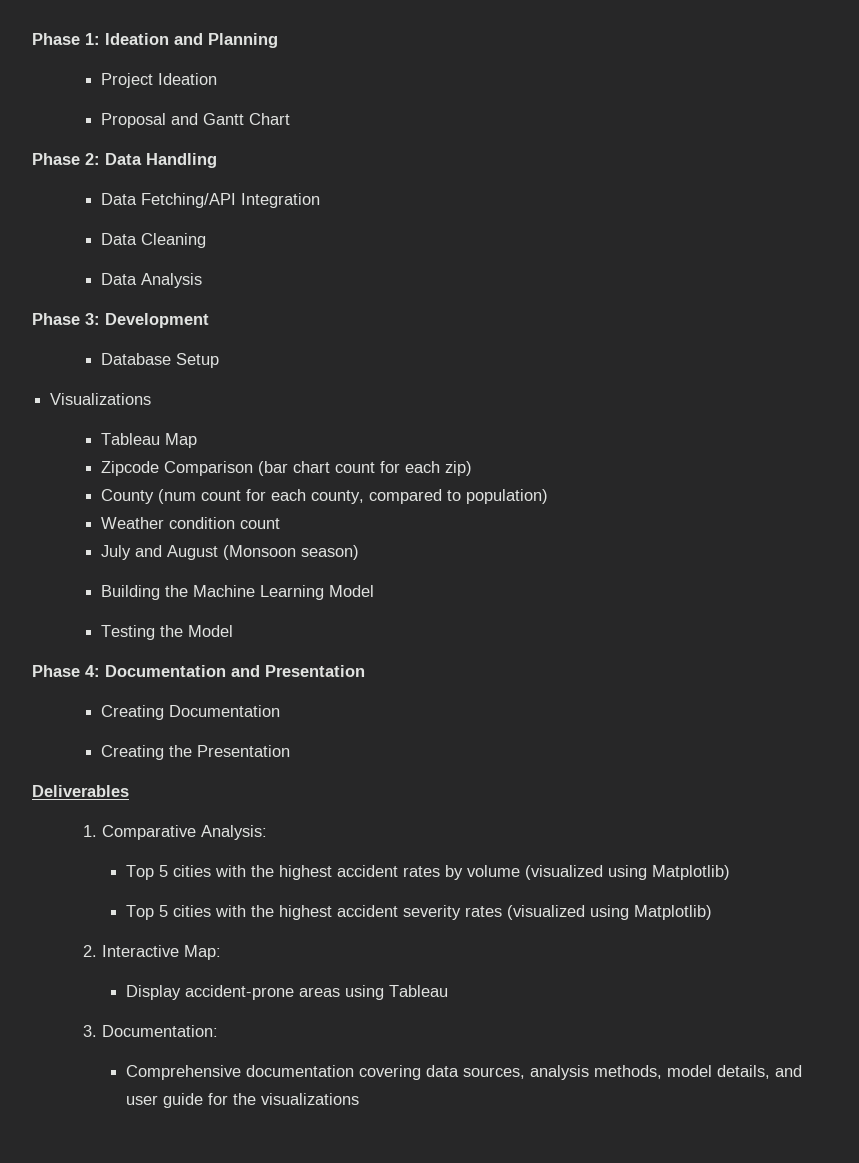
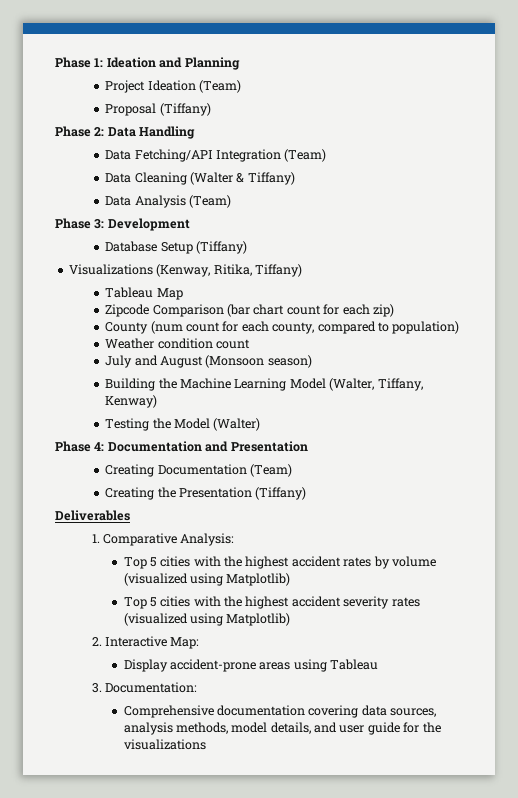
(217, 79) none -> [199,80,242,93] (Team)
[170,113,290,125] and Gantt Chart -> [159,103,211,116] (Tiffany)
(320, 200) none -> [284,149,327,162] (Team)
(206, 240) none -> [190,172,295,185] (Walter & Tiffany)
(202, 280) none -> [189,195,232,208] (Team)
(219, 360) none -> [196,241,248,254] (Tiffany)
(152, 399) none -> [156,264,302,277] (Kenway, Ritika, Tiffany)
(374, 591) none -> [329,378,423,391] [105,395,158,408] (Walter, Tiffany, Kenway)
(233, 631) none -> [213,418,261,431] (Walter)
(280, 711) none -> [250,464,293,477] (Team)
(290, 751) none -> [255,487,307,500] (Tiffany)

